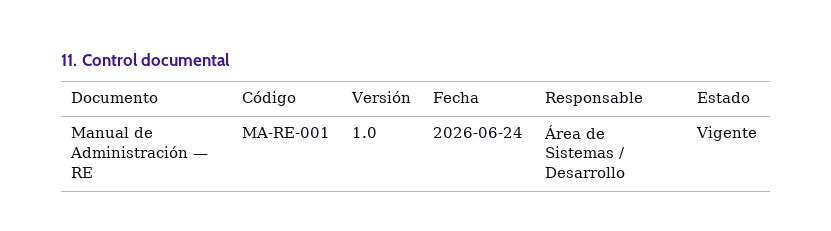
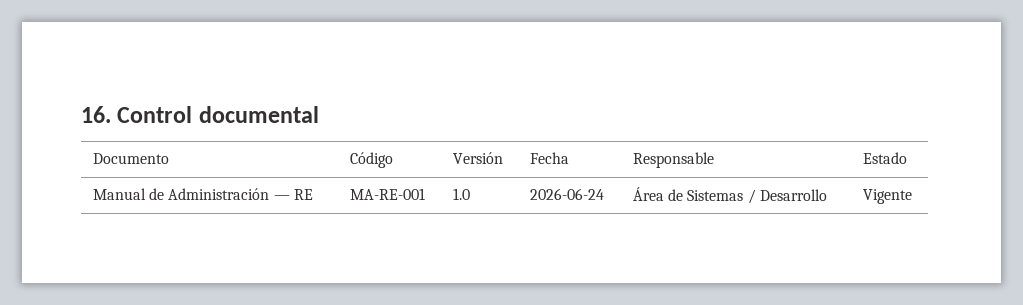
[61,54,77,66] 11. -> [81,106,111,123] 16.

